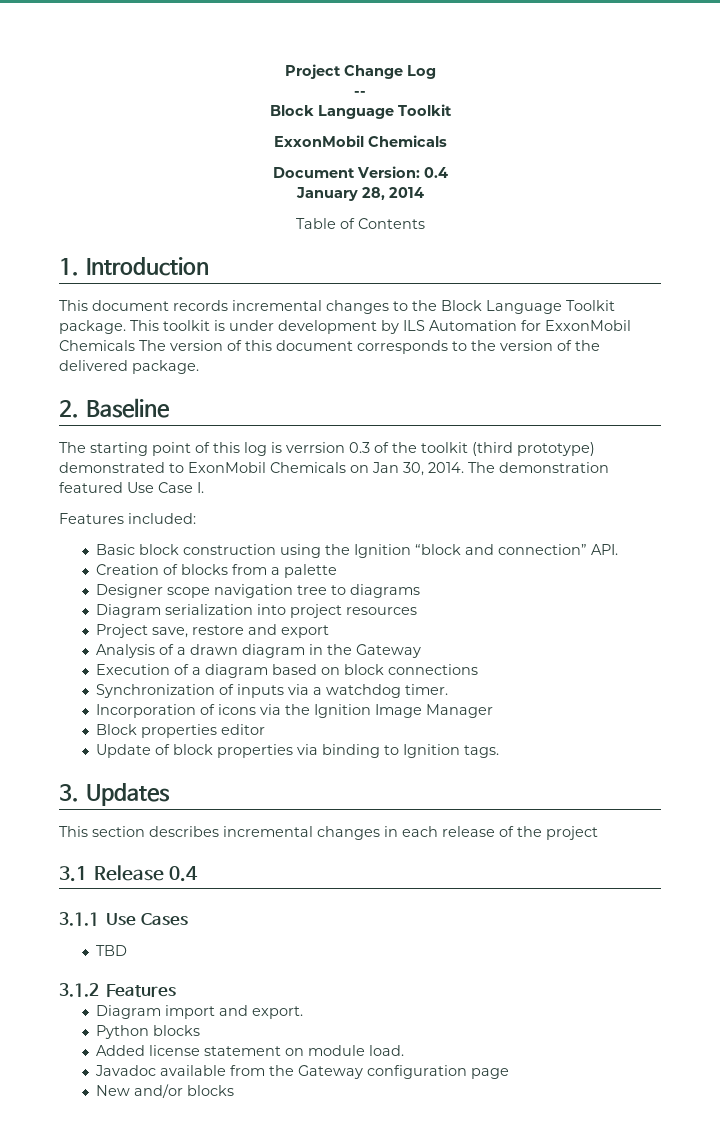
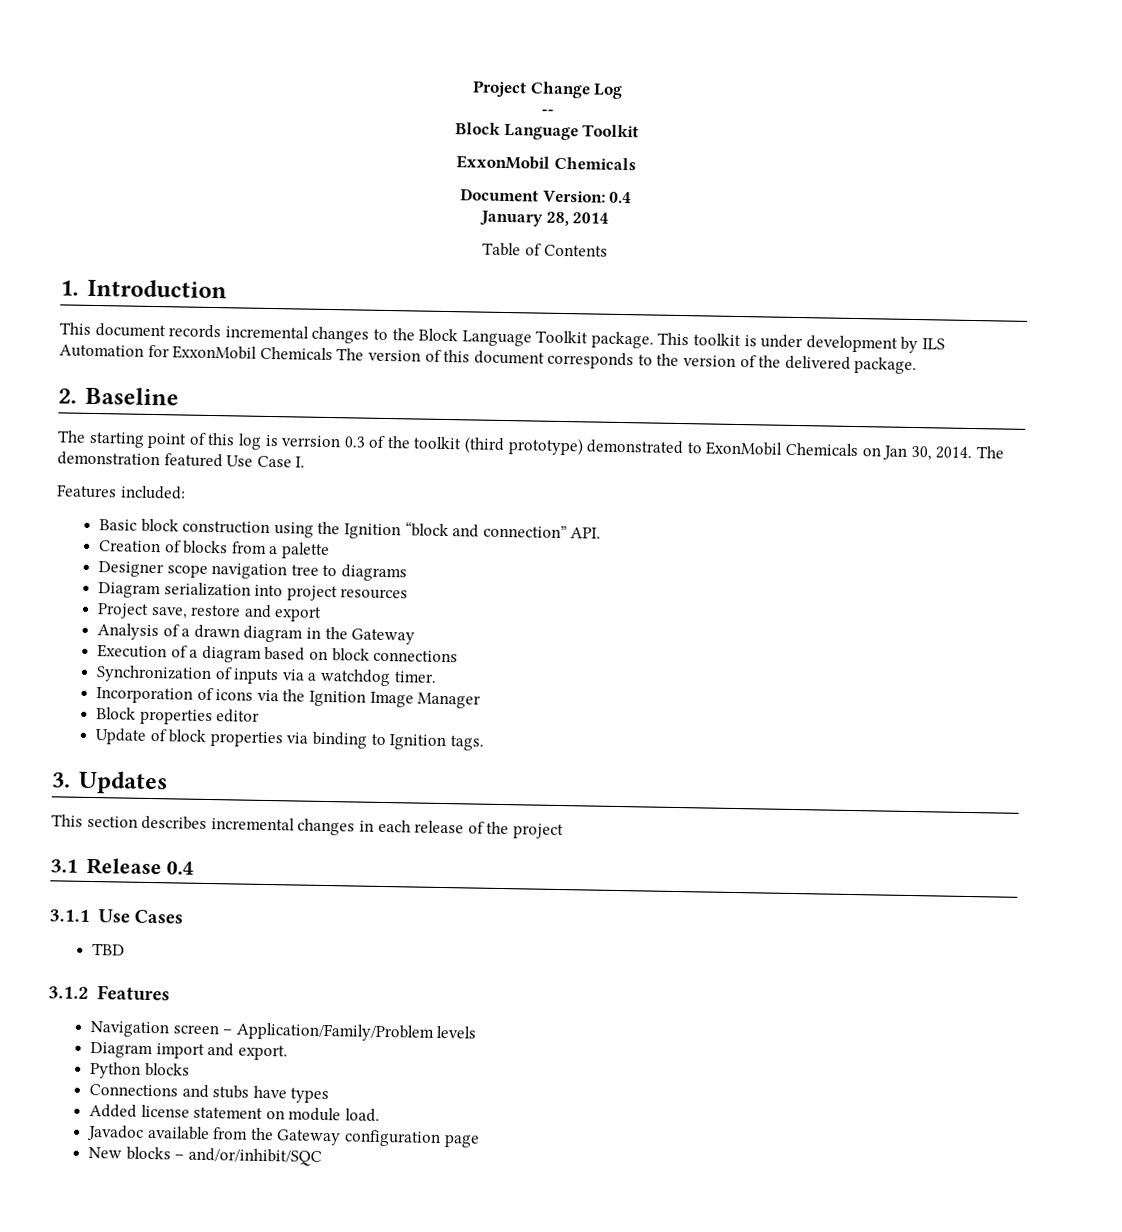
(177, 990) none -> [90,1021,477,1042] // Navigation screen – Application/Family/Problem levels
(201, 1030) none -> [89,1084,330,1104] // Connections and stubs have types
[134,1084,235,1098] and/or blocks -> [125,1146,322,1166] blocks – and/or/inhibit/SQC

